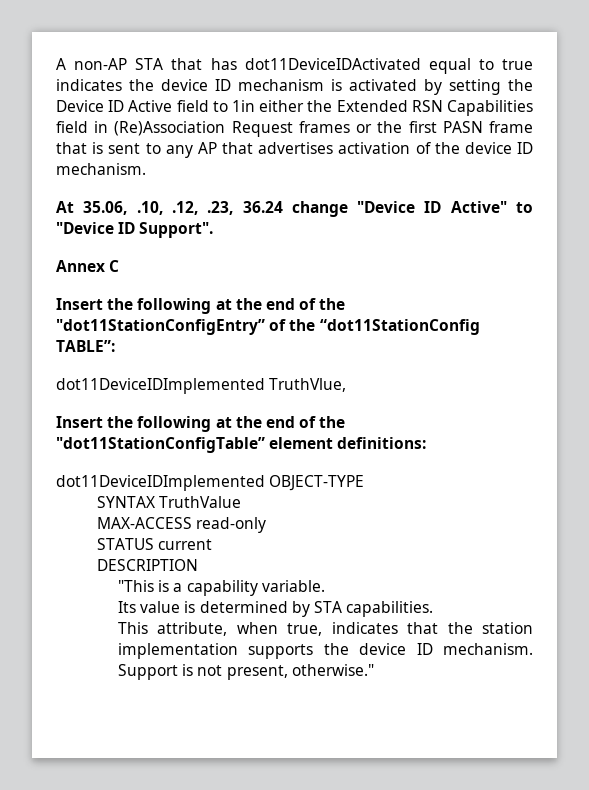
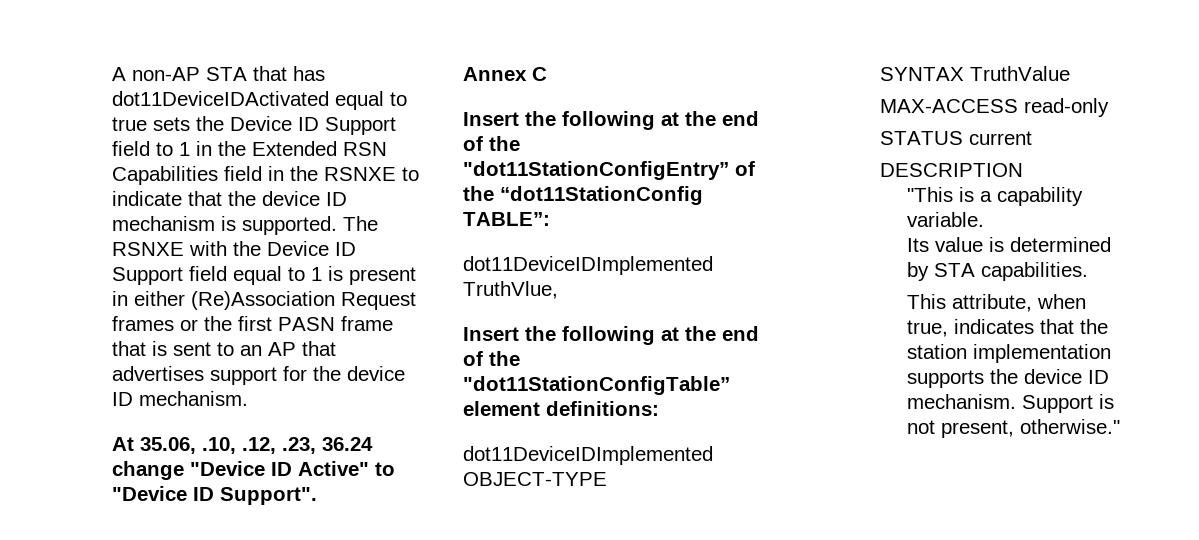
[56,79,533,95] [56,100,173,112] indicates the device ID mechanism is activated by setting the Device ID Active -> [153,116,396,135] sets the Device ID Support
[231,100,305,112] 1in either -> [179,141,212,156] 1 in
(109, 127) none -> [290,166,419,181] [112,191,347,206] [112,216,378,235] [112,241,356,256] [112,266,416,285] [112,291,185,306] the RSNXE to indicate that the device ID mechanism is supported. The RSNXE with the Device ID Support field equal to 1 is present in either
[165,145,193,158] any -> [240,345,262,356] an
[338,142,431,154] activation of -> [210,366,307,385] support for

